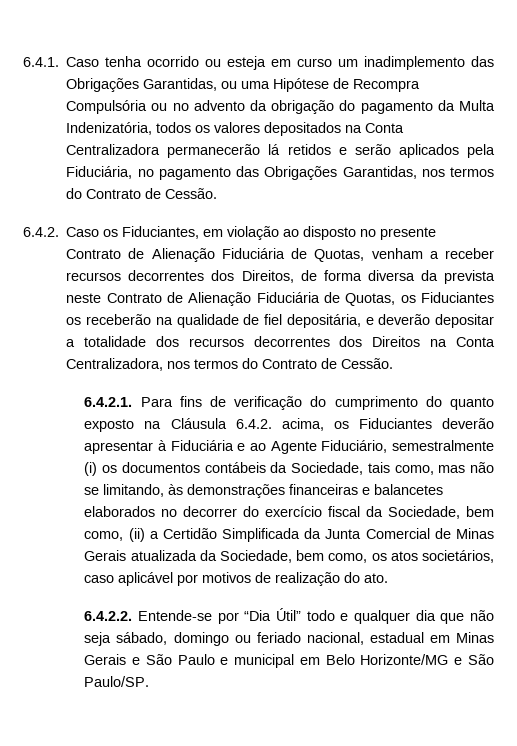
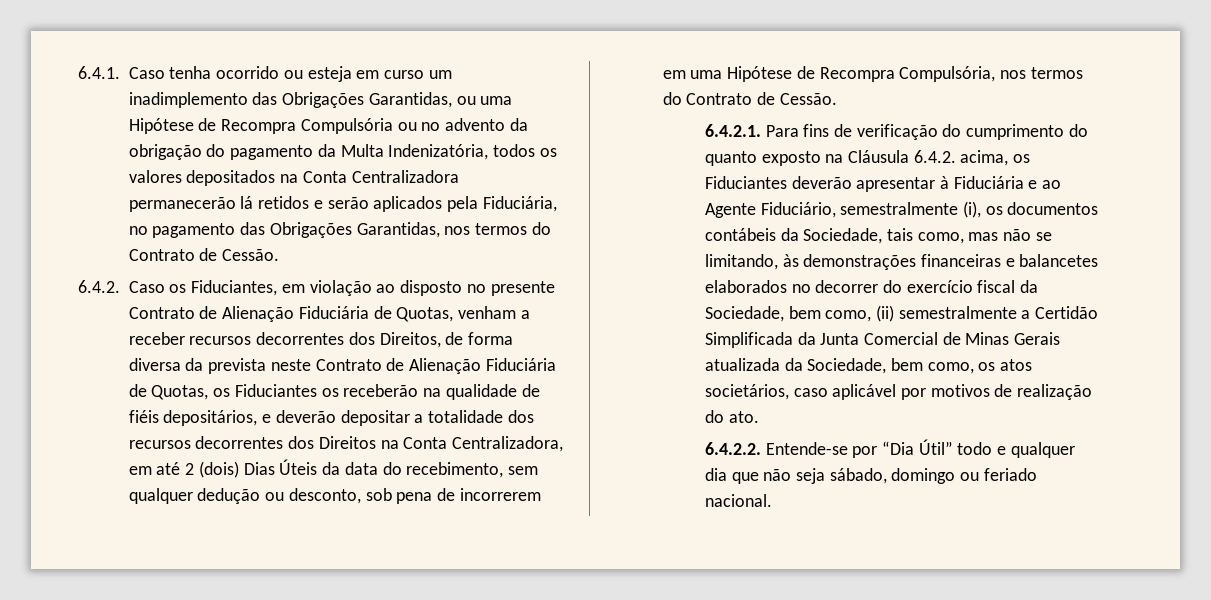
[264,314,361,328] fiel depositária, -> [128,410,258,426] fiéis depositários,
(164, 364) none -> [128,459,538,478] [128,488,541,504] [662,66,996,82] em até 2 (dois) Dias Úteis da data do recebimento, sem qualquer dedução ou desconto, sob pena de incorrerem em uma Hipótese de Recompra Compulsória,
[84,462,98,476] (i) -> [962,201,981,218] (i),
(145, 535) none -> [898,306,1017,319] semestralmente
[306,632,494,645] [84,654,494,668] [84,676,150,687] nacional, estadual em Minas Gerais e São Paulo e municipal em Belo Horizonte/MG e São Paulo/SP. -> [704,494,772,507] nacional.

